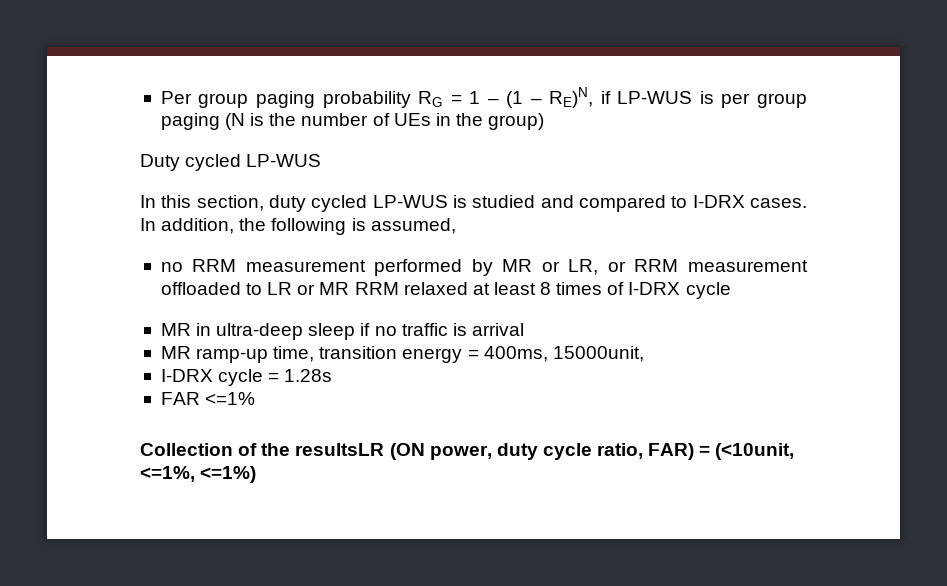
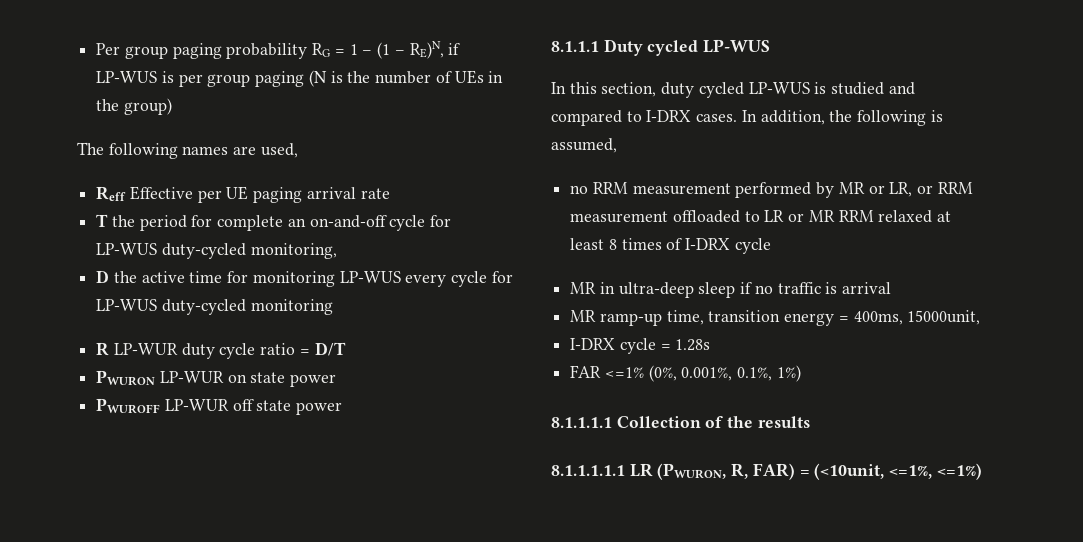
(545, 121) none -> [77,142,298,159] [96,186,390,203] [96,214,452,231] [96,243,337,259] [96,270,513,287] [96,299,333,315] [96,342,346,359] [96,370,337,387] [96,398,343,415] [551,41,599,52] The following names are used, // Reff Effective per UE paging arrival rate // T the period for complete an on-and-off cycle for LP-WUS duty-cycled monitoring, // D the active time for monitoring LP-WUS every cycle for LP-WUS duty-cycled monitoring // R LP-WUR duty cycle ratio = D/T // PWURON LP-WUR on state power // PWUROFF LP-WUR off state power // 8.1.1.1
[140,443,644,460] // Collection of the resultsLR (ON power, duty cycle ratio, -> [648,365,801,382] [551,416,810,428] [551,463,749,480] (0%, 0.001%, 0.1%, 1%) // 8.1.1.1.1 Collection of the results // 8.1.1.1.1.1 LR (PWURON, R,

